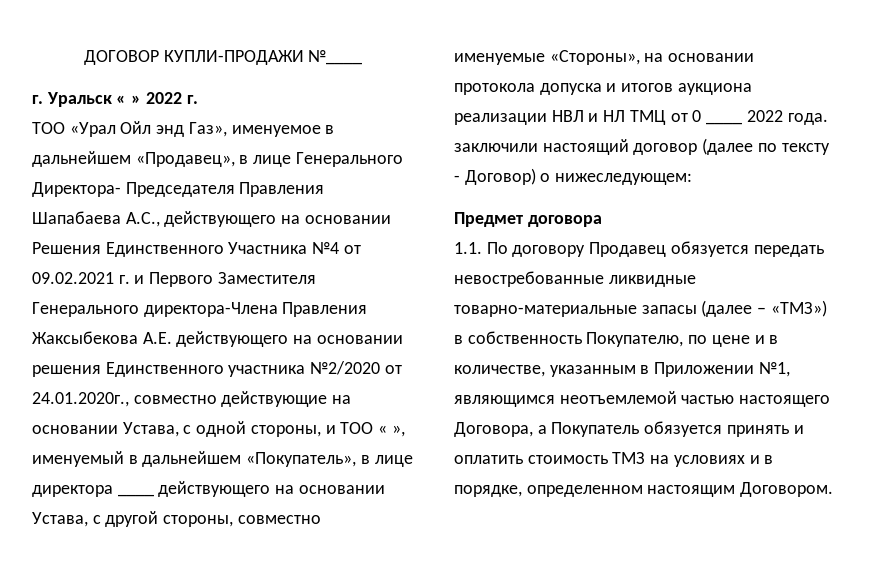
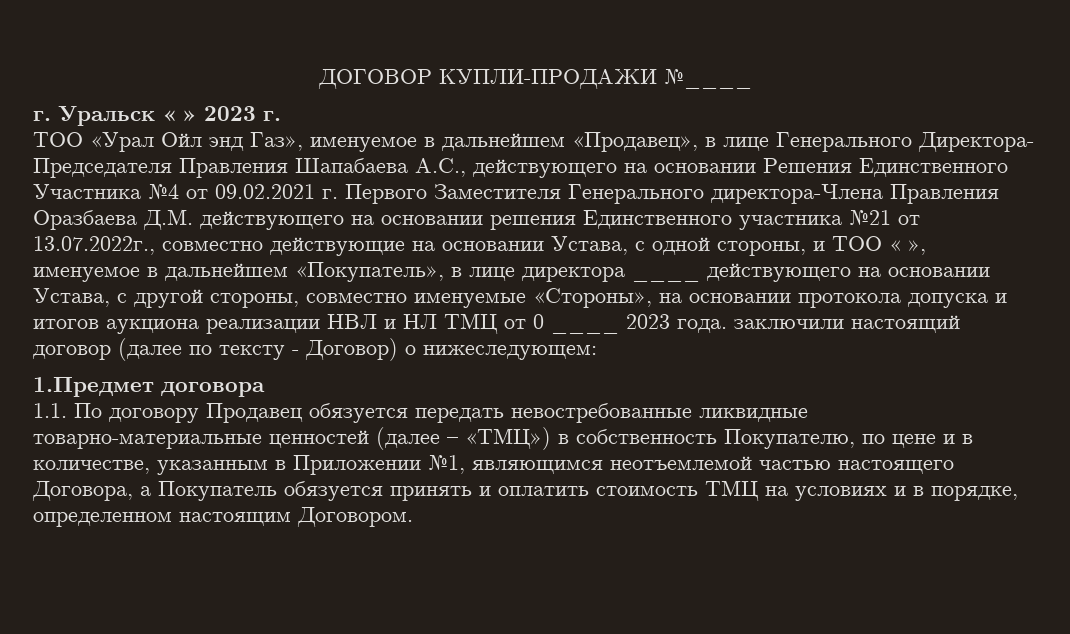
[145,92,182,104] 2022 -> [204,106,256,121] 2023
[134,275,145,284] и -> (338, 194) none
[32,331,172,344] Жаксыбекова А.Е. -> [33,209,193,230] Оразбаева Д.М.
[310,361,402,375] [32,392,129,407] №2/2020 от 24.01.2020г., -> [849,210,920,225] [33,236,155,255] №21 от 13.07.2022г.,
[32,451,124,467] именуемый -> [33,267,140,282] именуемое
[746,110,783,122] 2022 -> [626,314,670,329] 2023
[454,212,523,227] Предмет -> [33,377,154,397] 1.Предмет
[641,305,697,314] запасы -> [269,430,369,448] ценностей
[770,300,827,317] «ТМЗ») -> [465,427,551,450] «ТМЦ»)
[612,452,646,464] ТМЗ -> [705,480,759,501] ТМЦ

